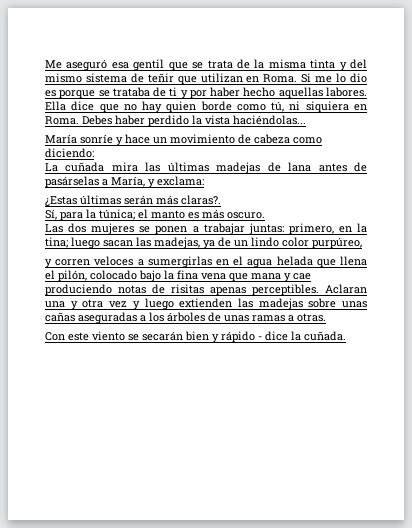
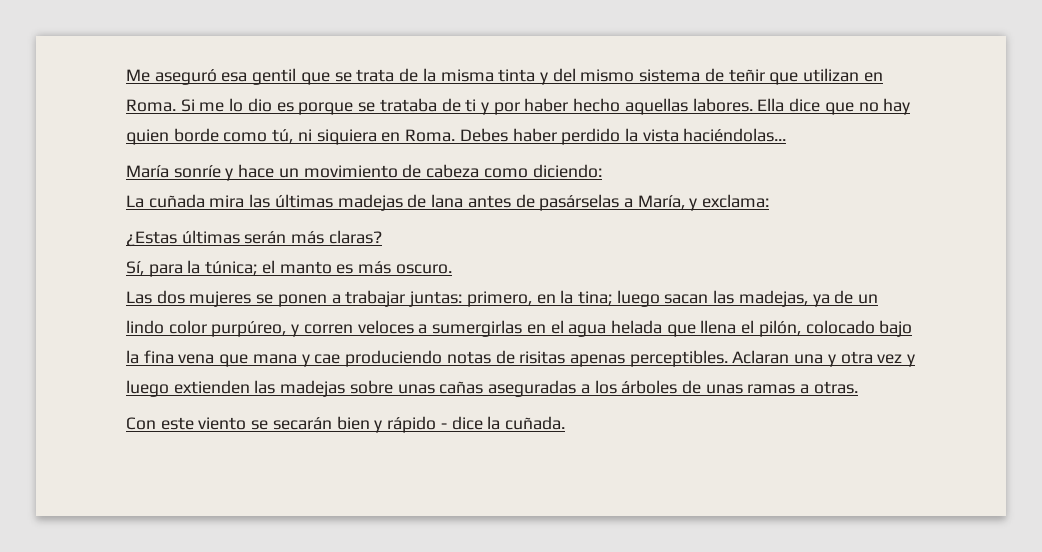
[181,195,221,205] claras?. -> [328,230,382,244] claras?
(362, 243) // -> (287, 329) none

